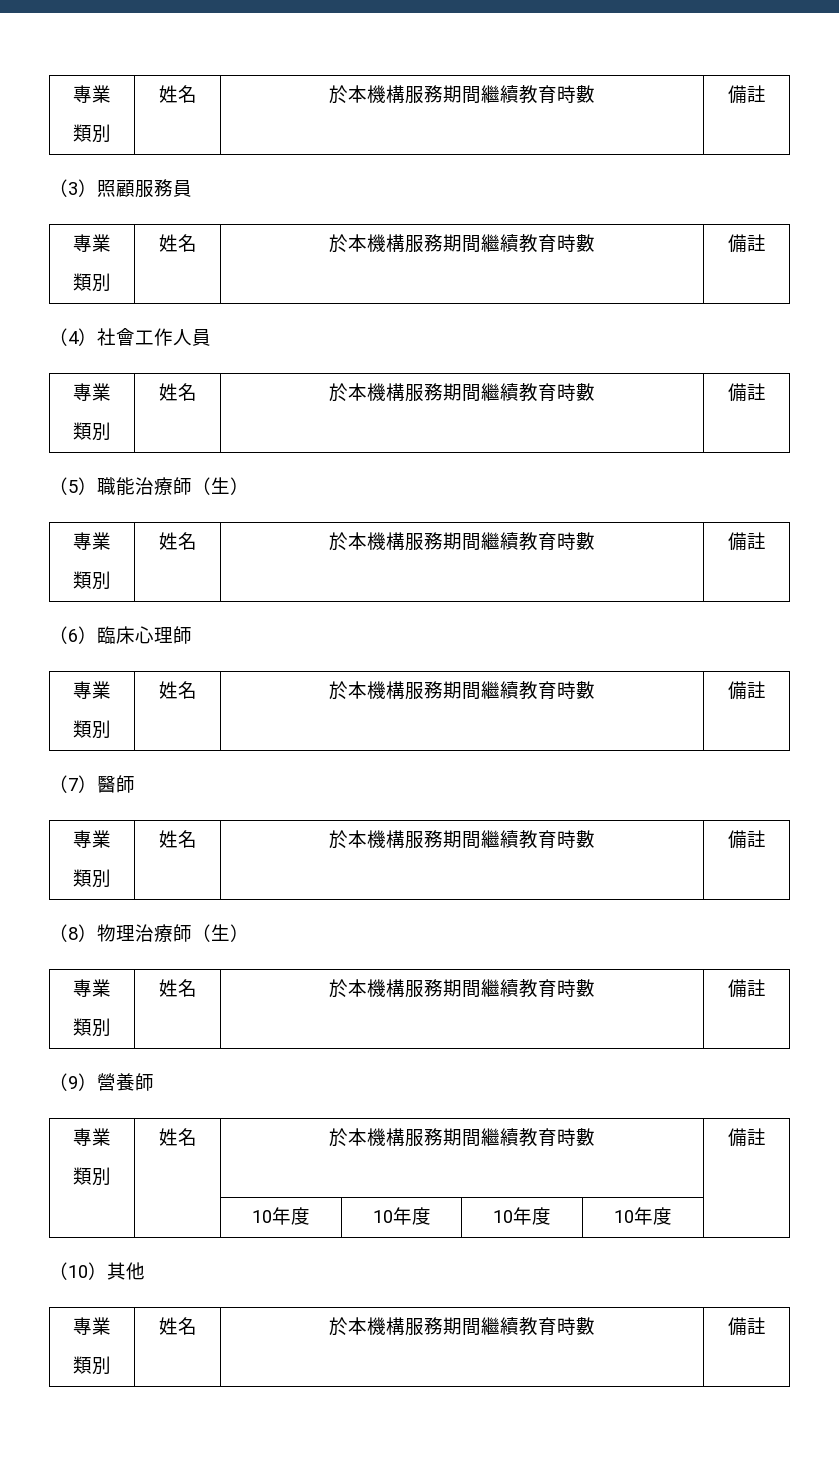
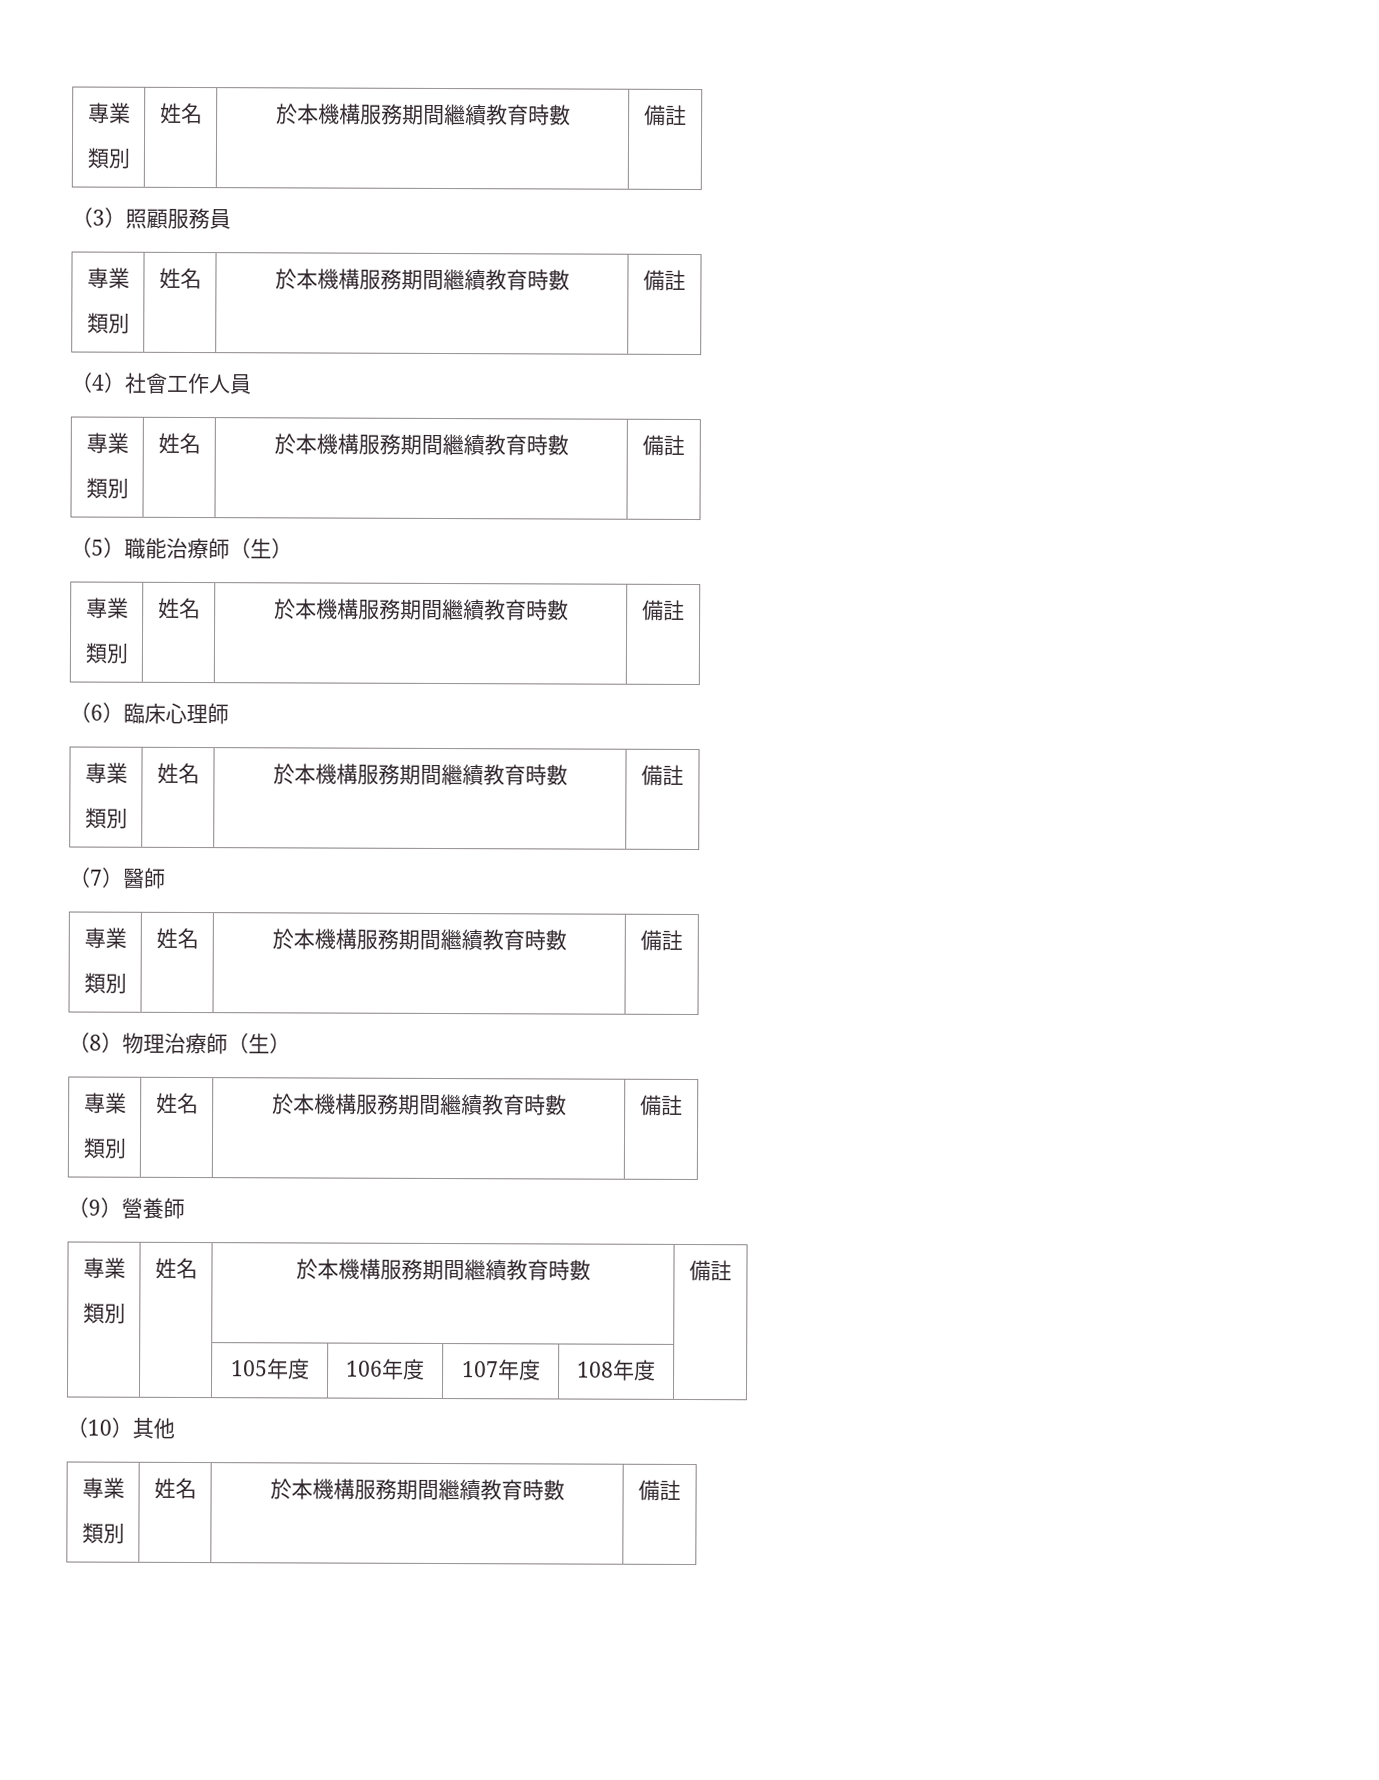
[251,1207,310,1225] [372,1207,431,1225] [493,1207,551,1225] [614,1210,634,1223] 10年度 | 10年度 | 10年度 | 10 -> [230,1358,310,1380] [346,1358,425,1380] [461,1359,541,1381] [577,1361,614,1378] 105年度 | 106年度 | 107年度 | 108

